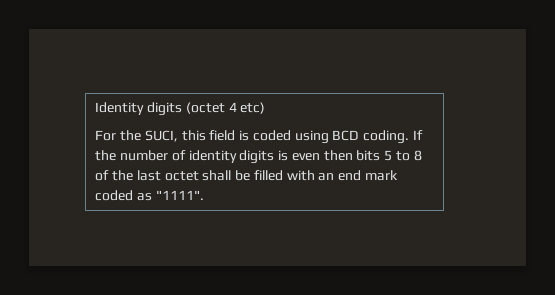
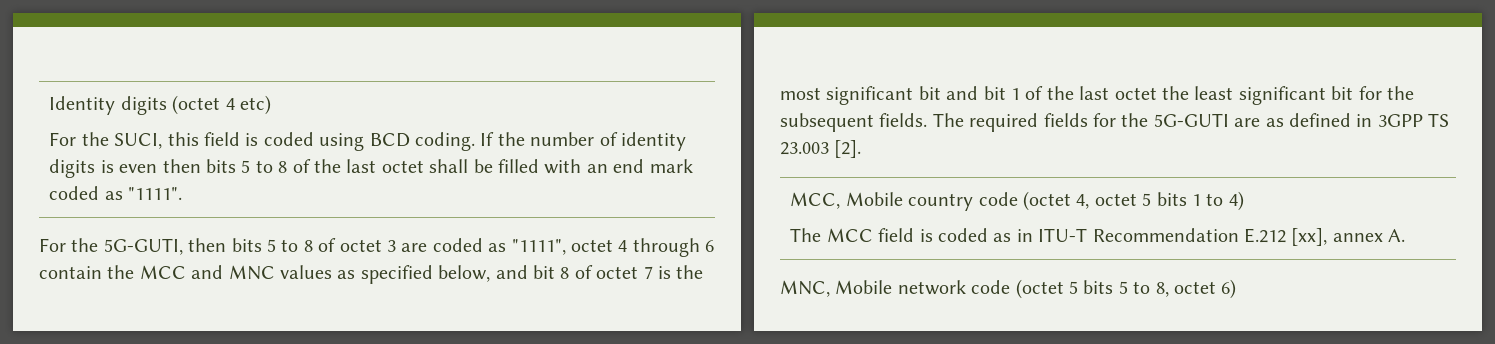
(204, 195) none -> [39,238,715,257] [39,265,704,284] [780,86,1414,105] [780,113,1450,132] [780,140,862,158] [790,191,1244,211] [790,228,1406,246] [780,279,1237,299] // For the 5G-GUTI, then bits 5 to 8 of octet 3 are coded as "1111", octet 4 through 6 contain the MCC and MNC values as specified below, and bit 8 of octet 7 is the most significant bit and bit 1 of the last octet the least significant bit for the subsequent fields. The required fields for the 5G-GUTI are as defined in 3GPP TS 23.003 [2]. // MCC, Mobile country code (octet 4, octet 5 bits 1 to 4) // The MCC field is coded as in ITU-T Recommendation E.212 [xx], annex A. // MNC, Mobile network code (octet 5 bits 5 to 8, octet 6)

